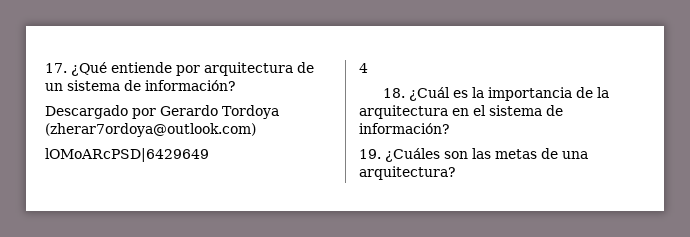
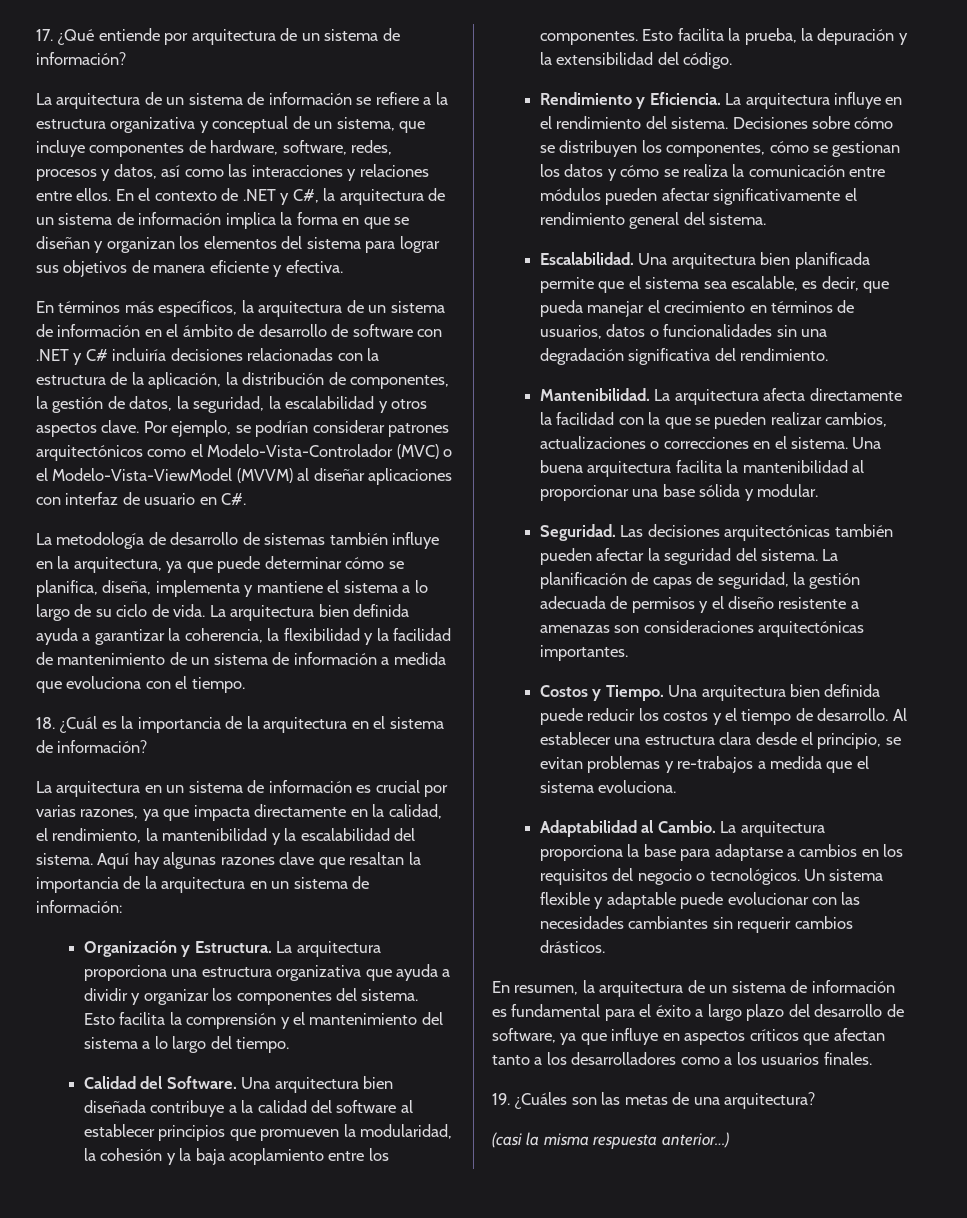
[45,105,279,119] [45,123,256,137] [45,148,209,162] [359,63,368,73] Descargado por Gerardo Tordoya (zherar7ordoya@outlook.com) // lOMoARcPSD|6429649 // 4 -> [36,92,448,109] [36,116,426,133] [36,140,393,157] [36,164,429,181] [36,188,446,205] [36,212,410,229] [36,236,440,253] [36,260,343,277] [36,300,445,317] [36,324,443,337] [36,348,380,365] [36,372,450,389] [36,396,428,413] [36,420,450,437] [36,444,453,461] [36,468,453,485] [36,492,247,505] [36,532,440,549] [36,556,404,573] [36,580,428,597] [36,604,410,621] [36,628,452,645] [36,652,446,665] [36,676,245,693] La arquitectura de un sistema de información se refiere a la estructura organizativa y conceptual de un sistema, que incluye componentes de hardware, software, redes, procesos y datos, así como las interacciones y relaciones entre ellos. En el contexto de .NET y C#, la arquitectura de un sistema de información implica la forma en que se diseñan y organizan los elementos del sistema para lograr sus objetivos de manera eficiente y efectiva. // En términos más específicos, la arquitectura de un sistema de información en el ámbito de desarrollo de software con .NET y C# incluiría decisiones relacionadas con la estructura de la aplicación, la distribución de componentes, la gestión de datos, la seguridad, la escalabilidad y otros aspectos clave. Por ejemplo, se podrían considerar patrones arquitectónicos como el Modelo-Vista-Controlador (MVC) o el Modelo-Vista-ViewModel (MVVM) al diseñar aplicaciones con interfaz de usuario en C#. // La metodología de desarrollo de sistemas también influye en la arquitectura, ya que puede determinar cómo se planifica, diseña, implementa y mantiene el sistema a lo largo de su ciclo de vida. La arquitectura bien definida ayuda a garantizar la coherencia, la flexibilidad y la facilidad de mantenimiento de un sistema de información a medida que evoluciona con el tiempo.
(450, 128) none -> [36,780,449,797] [36,804,442,821] [36,828,416,845] [36,852,421,869] [36,876,370,893] [36,900,122,913] [83,940,381,957] [83,964,451,981] [83,988,419,1005] [83,1012,443,1029] [83,1036,290,1053] [83,1076,394,1093] [83,1100,413,1117] [83,1124,453,1141] [83,1148,389,1165] [539,28,908,45] [539,52,733,69] [539,92,903,109] [539,116,894,129] [539,140,901,157] [539,164,886,181] [539,188,857,205] [539,212,767,229] [539,252,870,269] [539,276,890,293] [539,300,855,317] [539,324,828,339] [539,348,829,365] [539,388,902,405] [539,412,888,429] [539,436,882,449] [539,460,865,477] [539,484,819,501] [539,524,893,541] [539,548,839,565] [539,572,861,589] [539,596,859,613] [539,620,865,637] [539,645,628,661] [539,684,881,701] [539,708,907,725] [539,732,901,749] [539,756,869,773] [539,780,677,793] [539,820,825,837] [539,844,904,861] [539,868,884,885] [539,892,861,909] [539,916,853,933] [539,940,605,953] [492,980,895,997] [492,1004,904,1021] [492,1028,885,1045] [492,1052,872,1065] // La arquitectura en un sistema de información es crucial por varias razones, ya que impacta directamente en la calidad, el rendimiento, la mantenibilidad y la escalabilidad del sistema. Aquí hay algunas razones clave que resaltan la importancia de la arquitectura en un sistema de información: // Organización y Estructura. La arquitectura proporciona una estructura organizativa que ayuda a dividir y organizar los componentes del sistema. Esto facilita la comprensión y el mantenimiento del sistema a lo largo del tiempo. // Calidad del Software. Una arquitectura bien diseñada contribuye a la calidad del software al establecer principios que promueven la modularidad, la cohesión y la baja acoplamiento entre los componentes. Esto facilita la prueba, la depuración y la extensibilidad del código. // Rendimiento y Eficiencia. La arquitectura influye en el rendimiento del sistema. Decisiones sobre cómo se distribuyen los componentes, cómo se gestionan los datos y cómo se realiza la comunicación entre módulos pueden afectar significativamente el rendimiento general del sistema. // Escalabilidad. Una arquitectura bien planificada permite que el sistema sea escalable, es decir, que pueda manejar el crecimiento en términos de usuarios, datos o funcionalidades sin una degradación significativa del rendimiento. // Mantenibilidad. La arquitectura afecta directamente la facilidad con la que se pueden realizar cambios, actualizaciones o correcciones en el sistema. Una buena arquitectura facilita la mantenibilidad al proporcionar una base sólida y modular. // Seguridad. Las decisiones arquitectónicas también pueden afectar la seguridad del sistema. La planificación de capas de seguridad, la gestión adecuada de permisos y el diseño resistente a amenazas son consideraciones arquitectónicas importantes. // Costos y Tiempo. Una arquitectura bien definida puede reducir los costos y el tiempo de desarrollo. Al establecer una estructura clara desde el principio, se evitan problemas y re-trabajos a medida que el sistema evoluciona. // Adaptabilidad al Cambio. La arquitectura proporciona la base para adaptarse a cambios en los requisitos del negocio o tecnológicos. Un sistema flexible y adaptable puede evolucionar con las necesidades cambiantes sin requerir cambios drásticos. // En resumen, la arquitectura de un sistema de información es fundamental para el éxito a largo plazo del desarrollo de software, ya que influye en aspectos críticos que afectan tanto a los desarrolladores como a los usuarios finales.
(456, 173) none -> [492,1132,729,1149] // (casi la misma respuesta anterior…)

